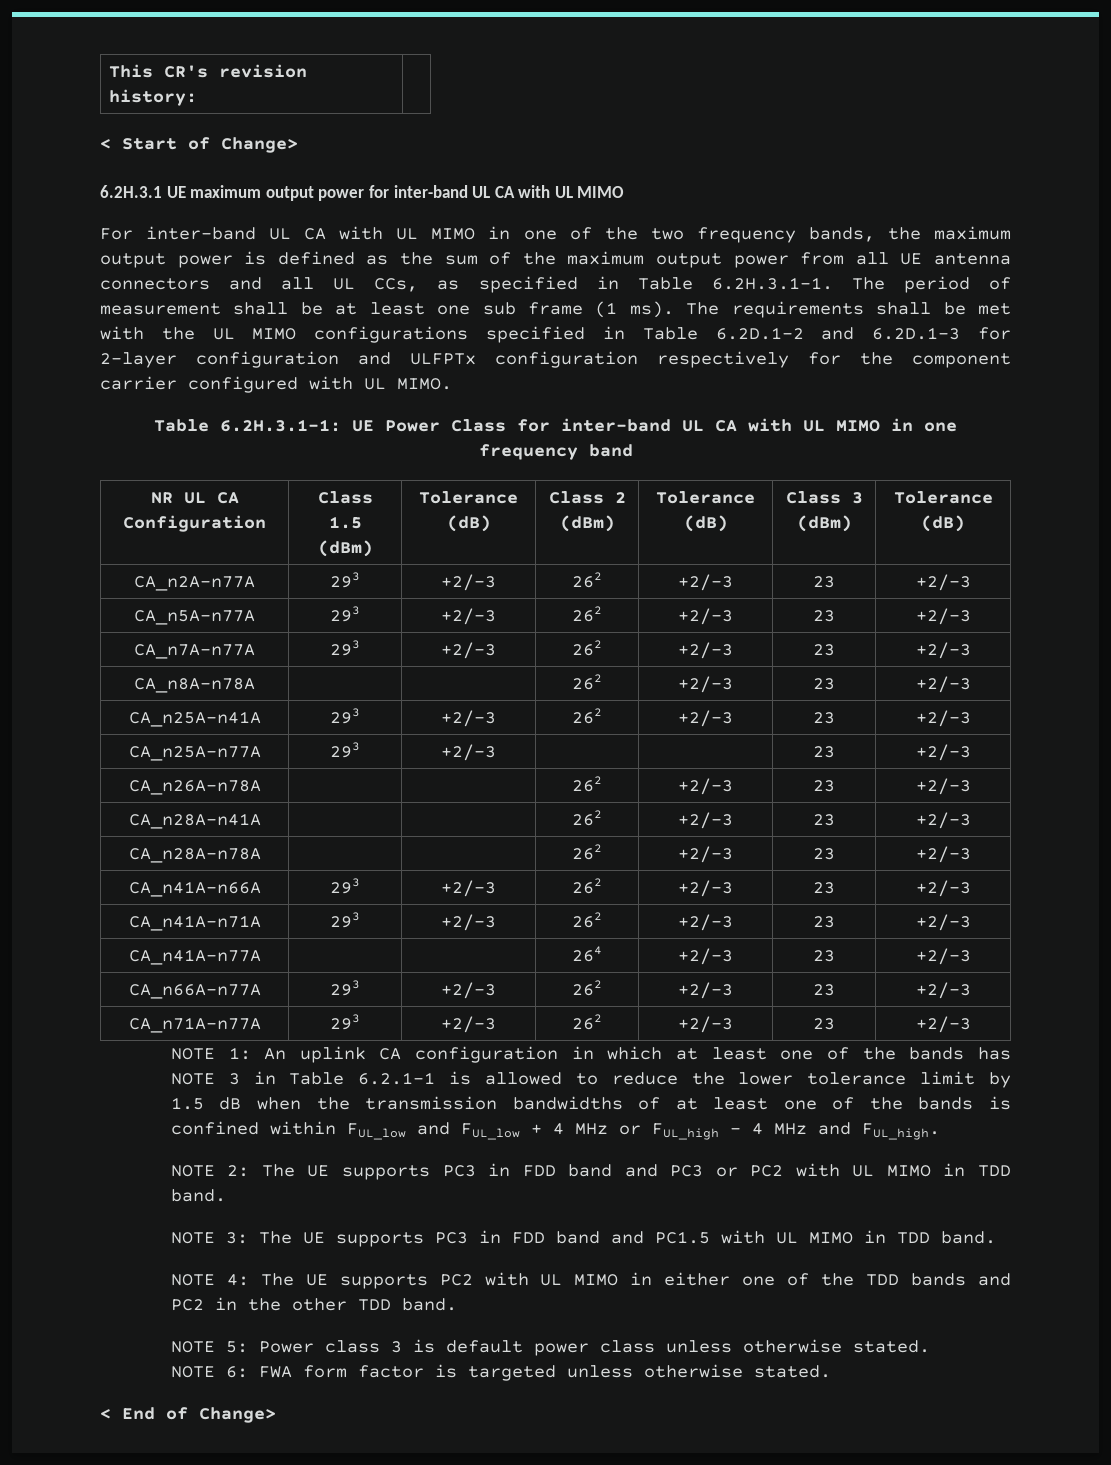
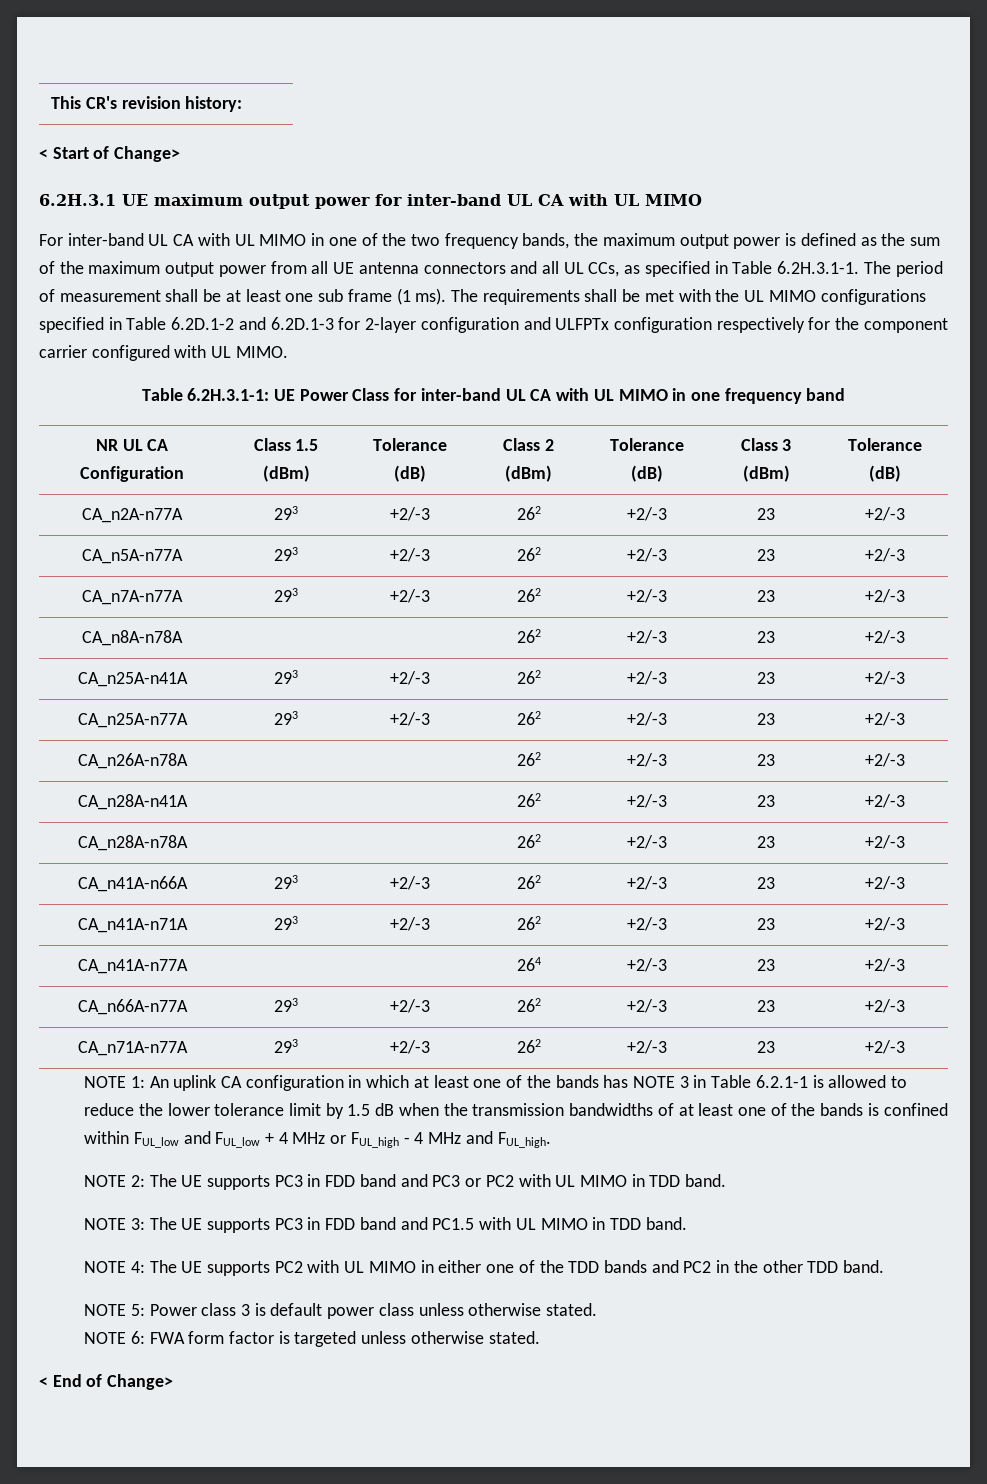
(496, 752) | -> [516,711,541,725] [627,712,667,726] 262 | +2/-3

